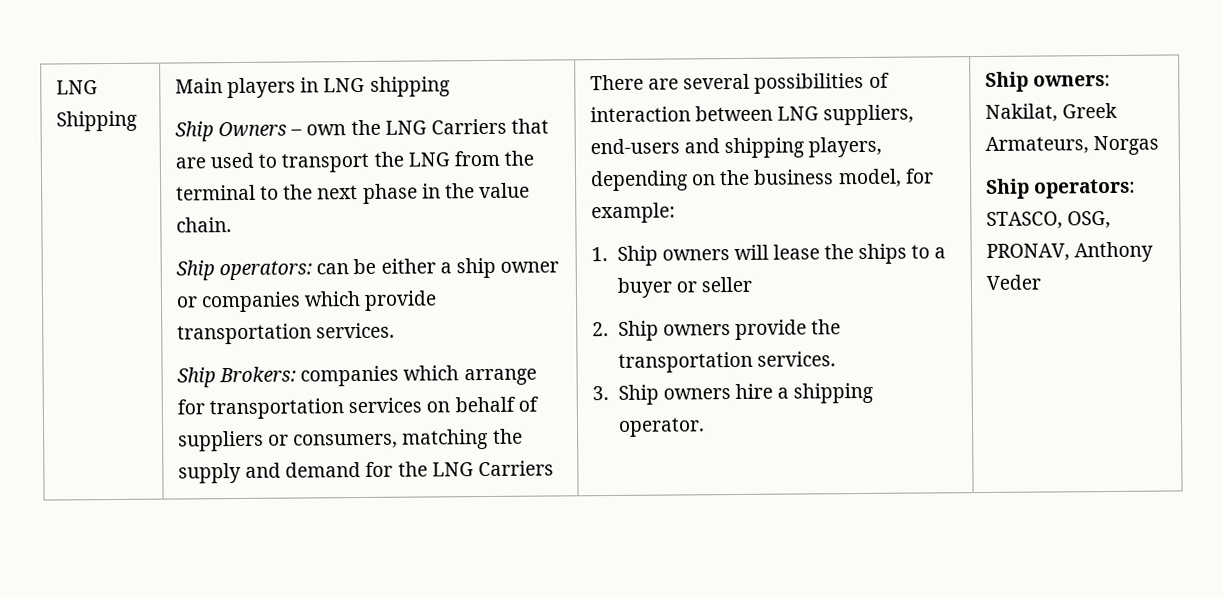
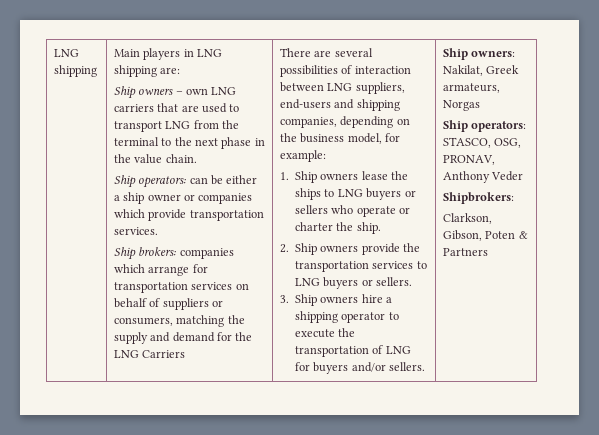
[56,80,99,95] [56,110,138,132] LNG Shipping -> [53,49,79,57] [53,65,97,77] LNG shipping
[175,121,288,142] // Ship Owners -> [160,67,181,74] [113,86,174,99] are: // Ship owners
[350,118,507,136] the LNG Carriers -> [211,87,237,95] [113,104,154,112] LNG carriers
[373,151,404,167] the -> (162, 126) none
[219,366,297,383] Brokers: -> [138,247,177,256] brokers:
[808,136,883,158] players, -> [279,117,337,128] companies,
[733,244,769,261] will -> (359, 176) none
[934,247,947,259] [616,276,752,298] a buyer or seller -> [337,188,416,200] [295,205,411,217] [295,222,381,234] LNG buyers or sellers who operate or charter the ship.
[756,351,836,367] services. -> [372,261,427,269] [295,277,413,289] services to LNG buyers or sellers.
[617,417,705,437] operator. -> [341,312,399,323] [295,328,356,338] [295,345,411,357] [295,362,426,374] operator to execute the transportation of LNG for buyers and/or sellers.
[985,136,1090,154] Armateurs, -> [442,83,500,93] armateurs,
(1042, 282) none -> [442,192,514,204] [442,213,492,224] [442,230,528,241] [442,248,488,256] // Shipbrokers: // Clarkson, Gibson, Poten & Partners

